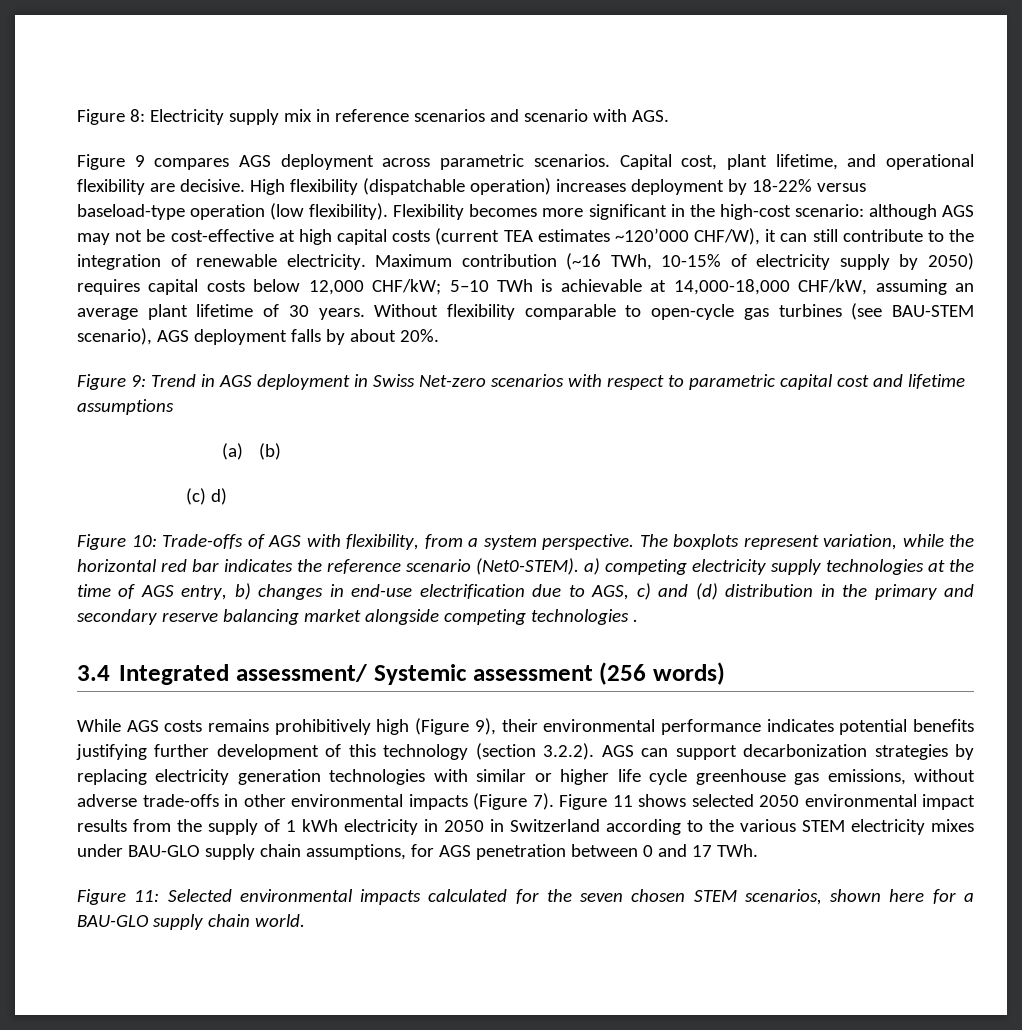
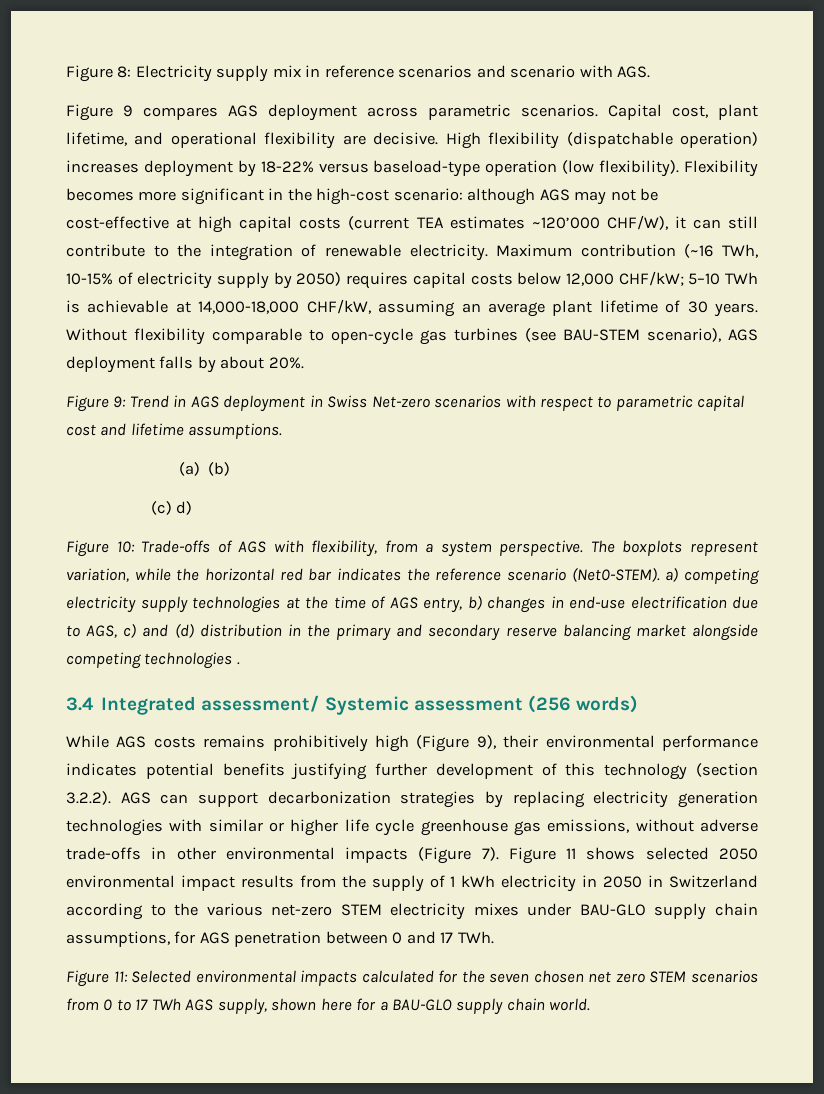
[77,399,174,415] assumptions -> [188,423,283,439] assumptions.
(796, 825) none -> [271,904,333,916] net-zero
[693,889,822,905] STEM scenarios, -> [588,970,759,983] [66,998,267,1015] net zero STEM scenarios from 0 to 17 TWh AGS supply,

